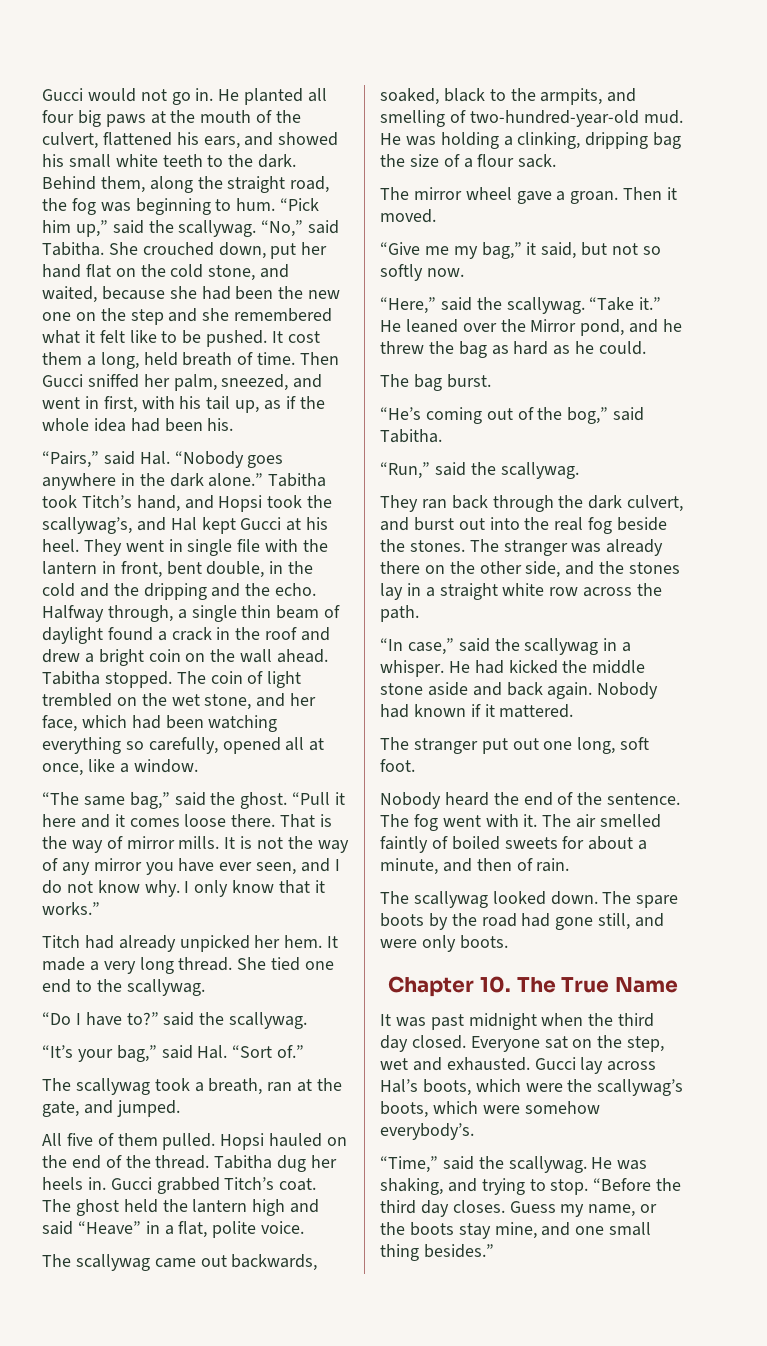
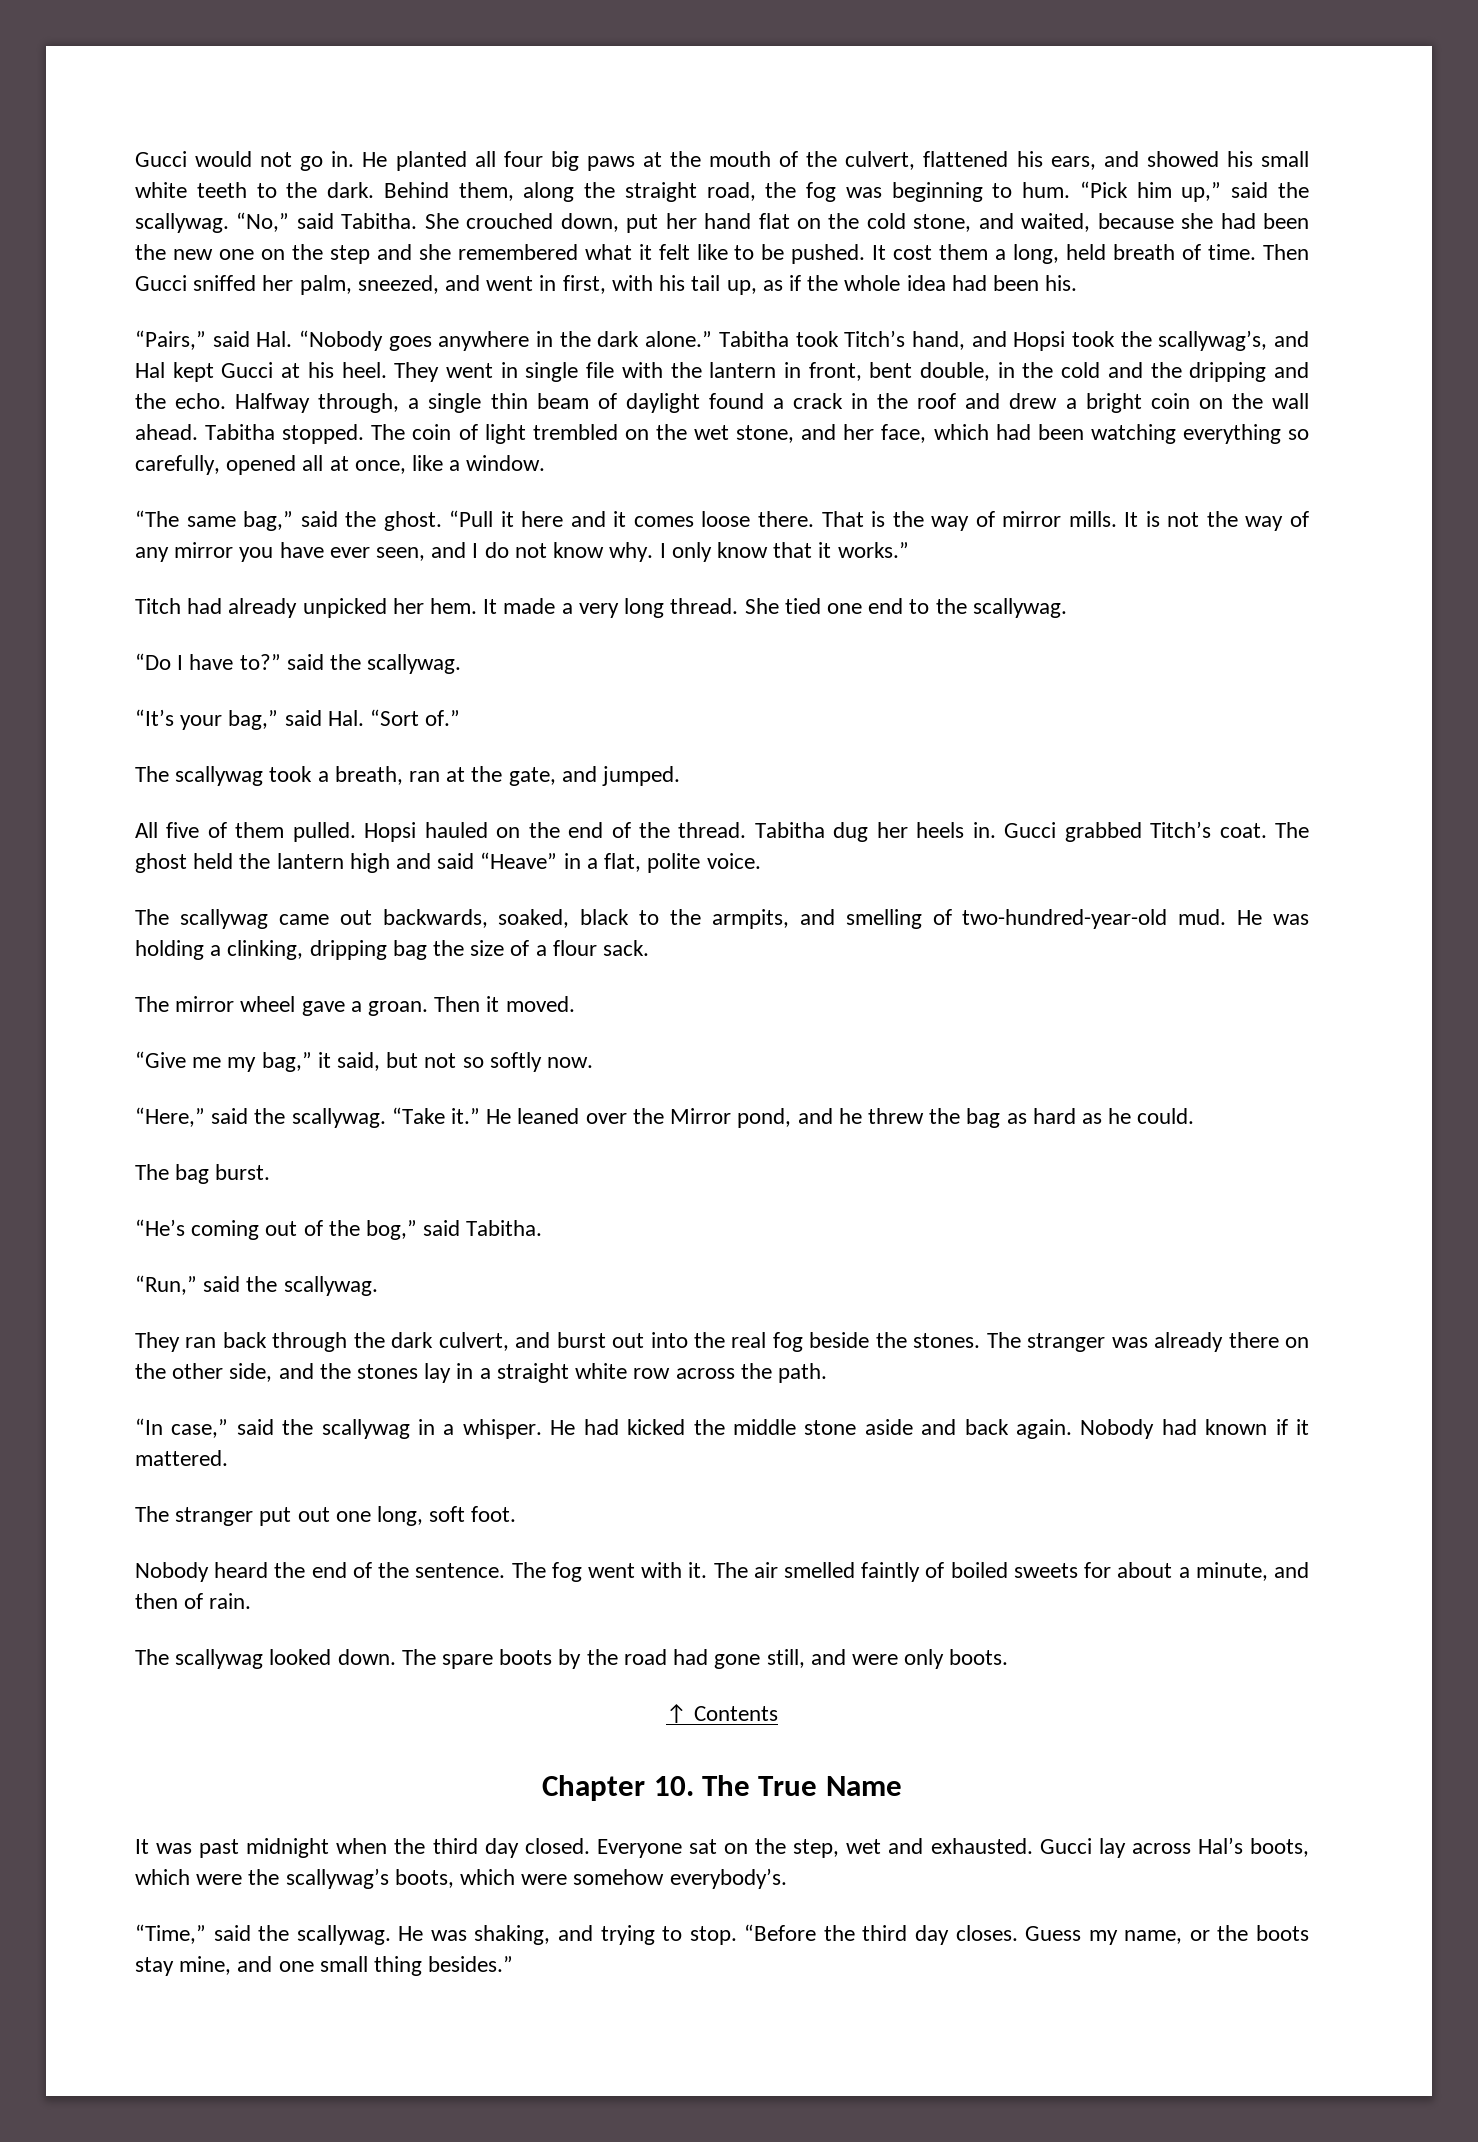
(508, 942) none -> [666,1704,778,1723] // ↑ Contents

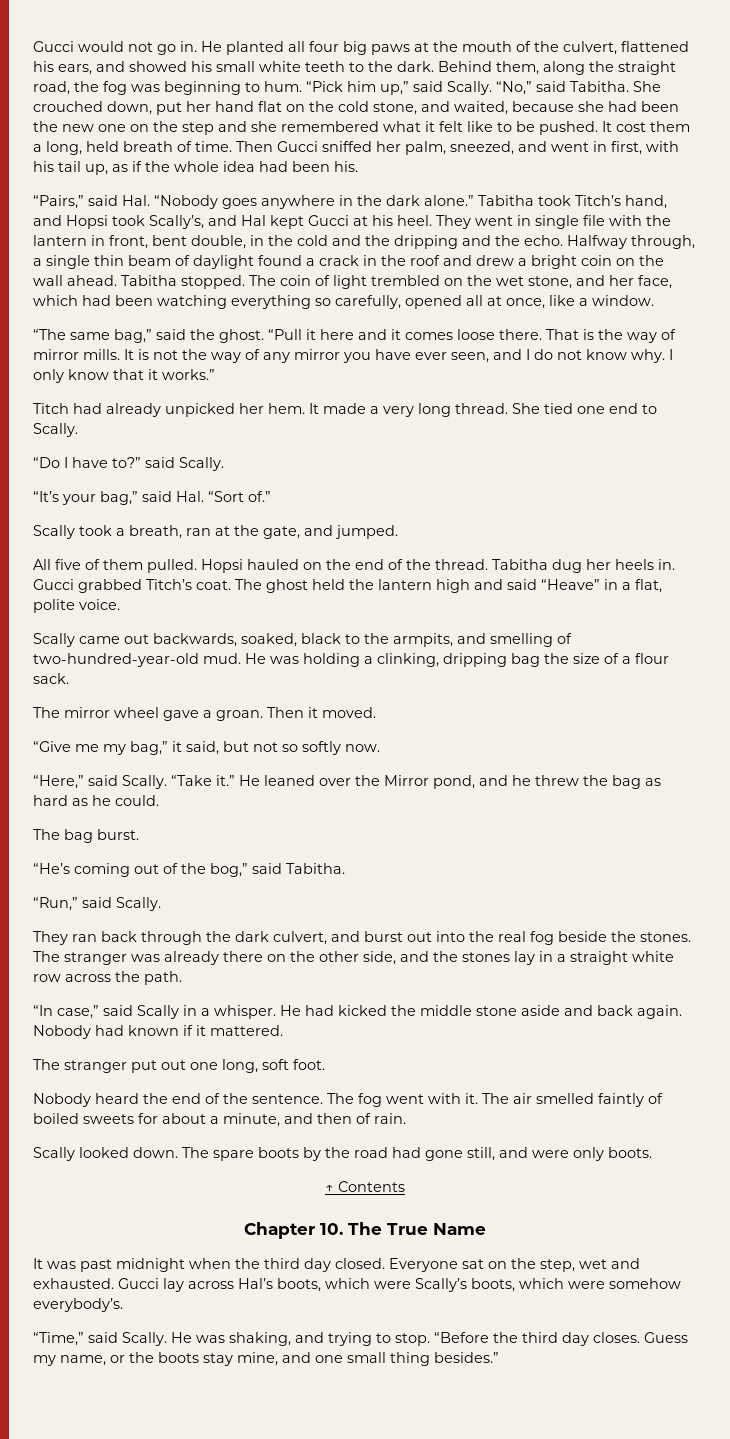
[1278,182,1310,198] [135,213,229,233] the scallywag. -> [447,81,492,95] Scally.
[1120,330,1268,351] the scallywag’s, -> [149,215,204,229] Scally’s,
[935,598,1067,618] the scallywag. -> [33,423,78,437] Scally.
[330,654,462,674] the scallywag. -> [179,457,224,471] Scally.
[135,766,264,786] The scallywag -> [33,525,75,539] Scally
[135,909,268,929] The scallywag -> [33,633,75,647] Scally
[254,1108,386,1128] the scallywag. -> [122,775,167,789] Scally.
[246,1276,378,1296] the scallywag. -> [116,897,161,911] Scally.
[282,1419,410,1439] the scallywag -> [137,1005,179,1019] Scally
[135,1649,264,1669] The scallywag -> [33,1147,75,1161] Scally
[248,1868,389,1889] the scallywag’s -> [415,1278,467,1292] Scally’s
[258,1925,391,1945] the scallywag. -> [122,1332,167,1346] Scally.

